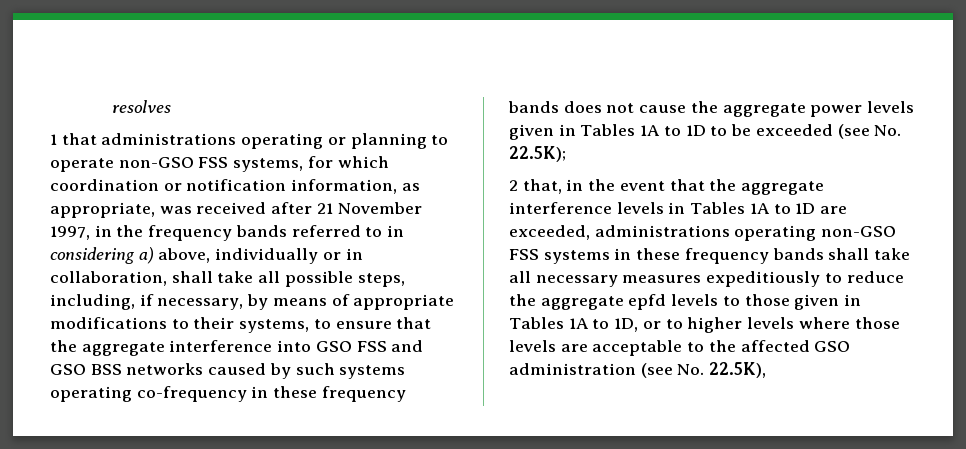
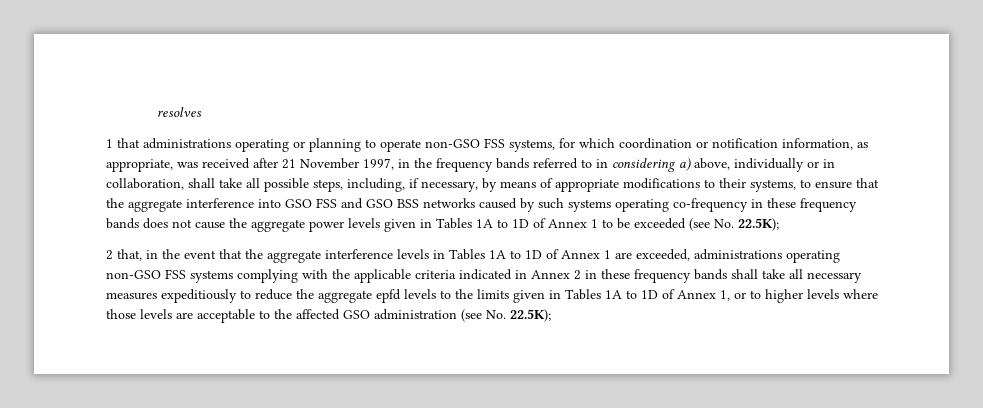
(706, 130) none -> [533,218,598,228] of Annex 1
(816, 208) none -> [546,249,611,259] of Annex 1
(610, 257) none -> [237,269,581,283] complying with the applicable criteria indicated in Annex 2
[744,294,862,310] [509,317,639,332] those given in Tables 1A to 1D, -> [455,289,730,303] the limits given in Tables 1A to 1D of Annex 1,
[709,362,767,378] 22.5K), -> [510,309,551,322] 22.5K);

